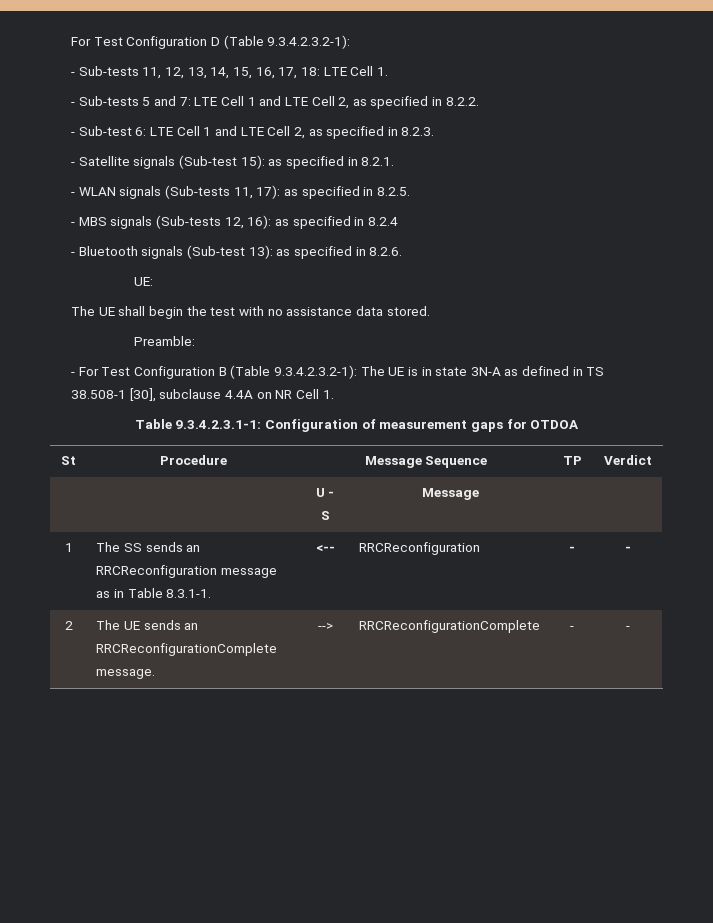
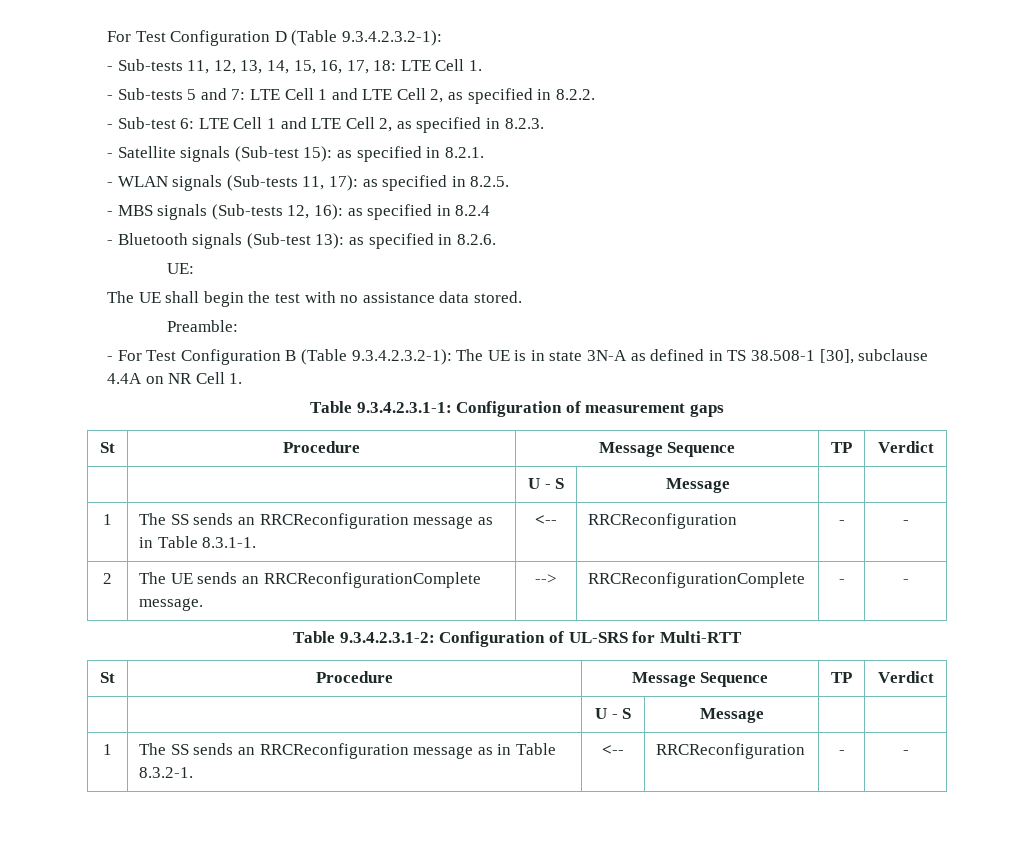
[506,419,580,429] for OTDOA -> (724, 410) none
(630, 628) none -> [293,631,742,647] [100,672,115,683] [316,671,393,683] [631,672,769,687] [831,672,852,683] [877,671,934,683] [594,708,632,719] [699,708,764,723] [103,744,112,755] [139,743,556,759] [139,767,194,778] [602,745,624,755] [656,743,806,759] [838,750,845,755] [902,750,909,755] // Table 9.3.4.2.3.1-2: Configuration of UL-SRS for Multi-RTT // St | Procedure | Message Sequence | TP | Verdict // | | U - S | Message | | // 1 | The SS sends an RRCReconfiguration message as in Table 8.3.2-1. | <-- | RRCReconfiguration | - | -

